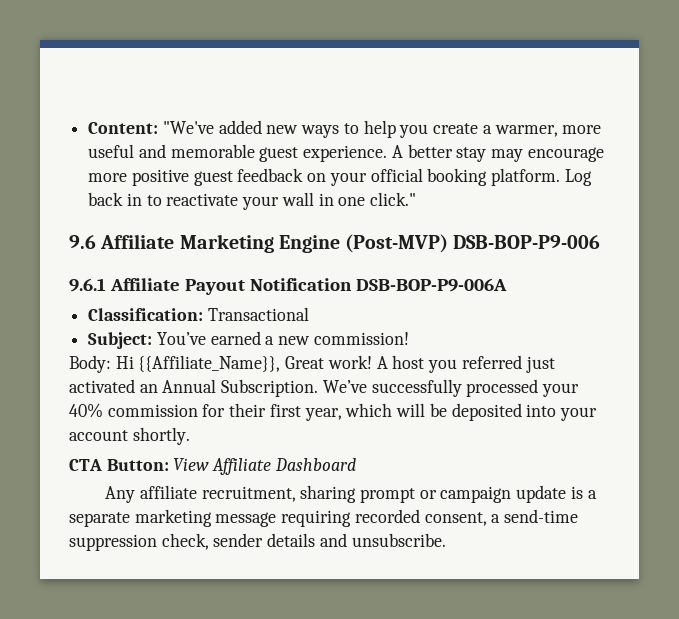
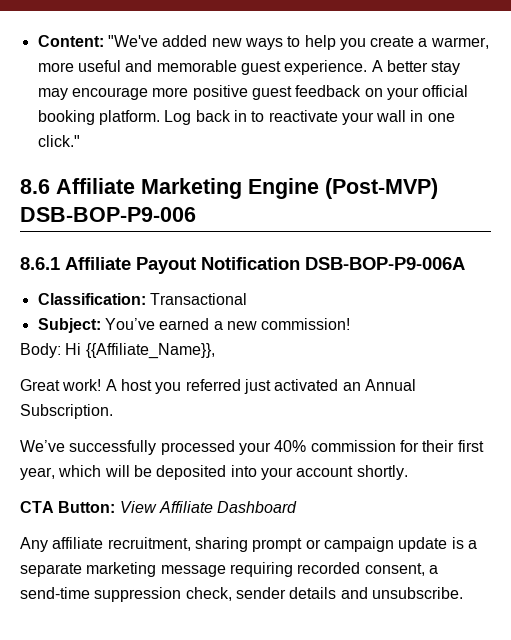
[69,235,96,249] 9.6 -> [20,179,50,194] 8.6
[69,278,106,292] 9.6.1 -> [20,257,60,270] 8.6.1
(281, 363) none -> (215, 351) //
(319, 388) none -> (113, 411) //

